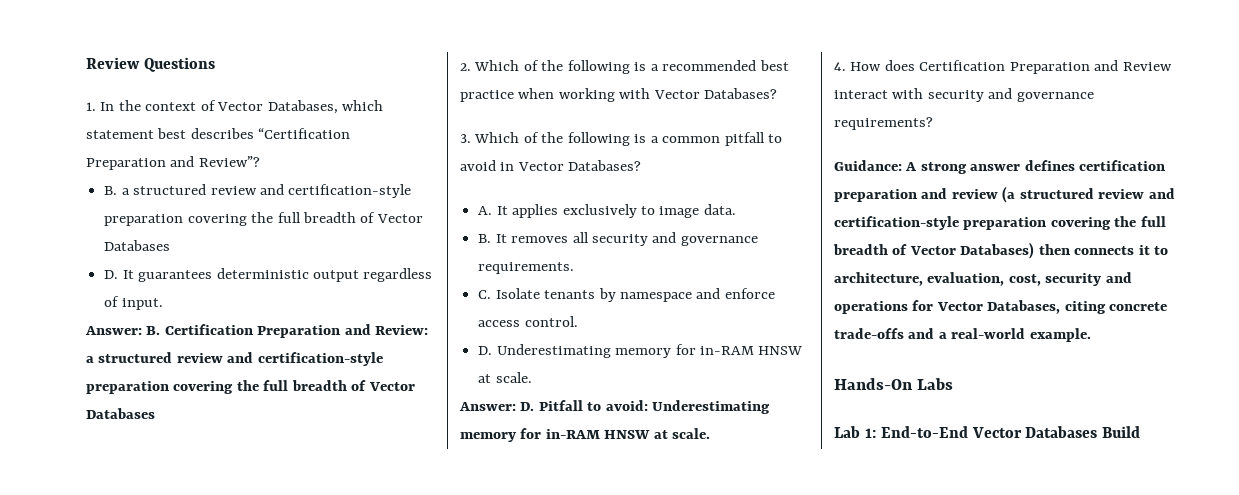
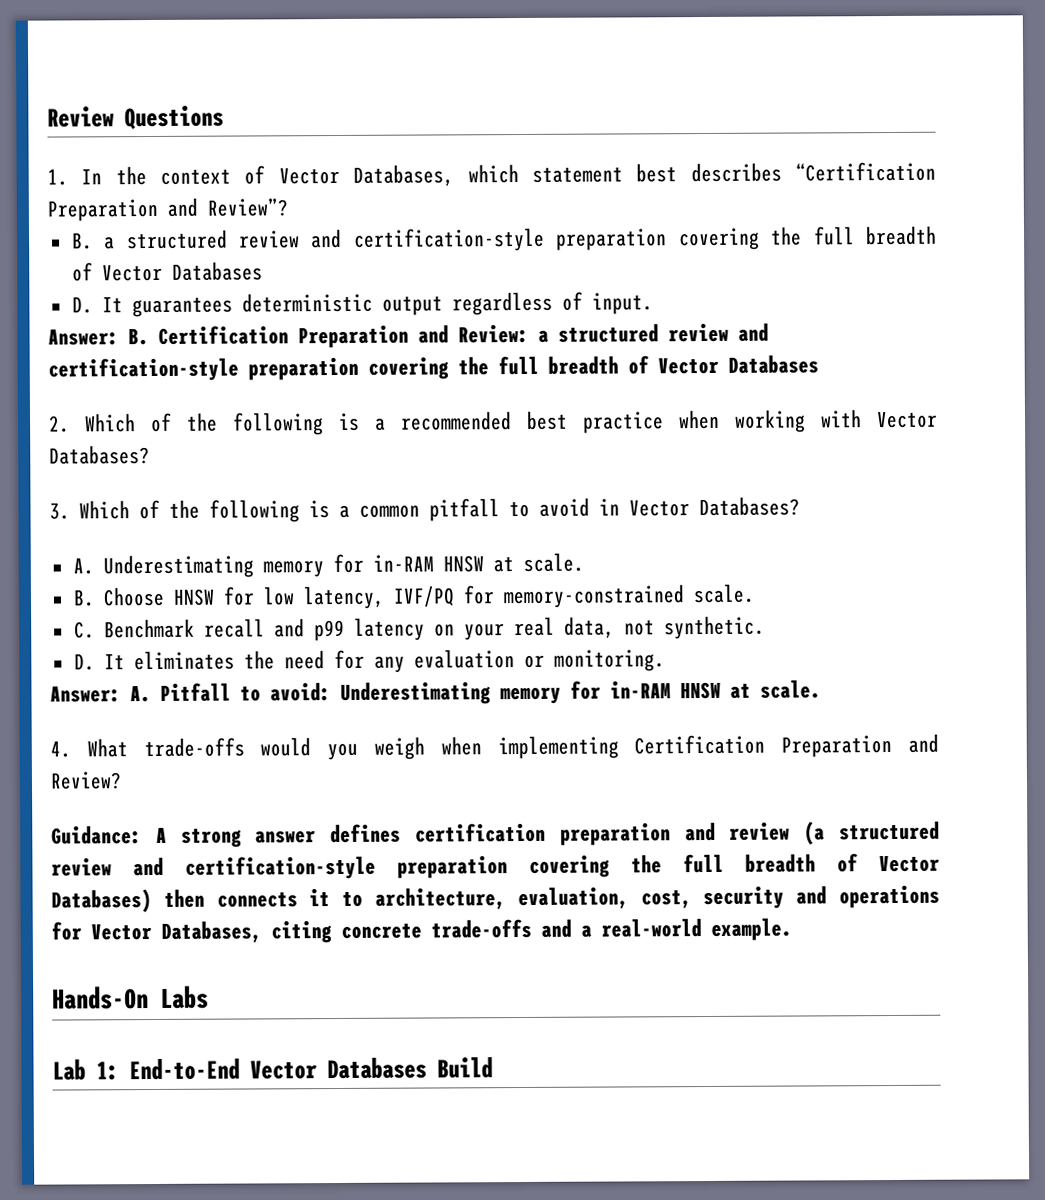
[496,204,736,218] [478,232,758,246] [478,262,575,274] [478,288,775,302] [478,316,578,327] [478,344,803,358] [478,372,532,383] [459,402,535,411] It applies exclusively to image data. // B. It removes all security and governance requirements. // C. Isolate tenants by namespace and enforce access control. // D. Underestimating memory for in-RAM HNSW at scale. // Answer: D. -> [102,552,584,579] [72,583,755,610] [73,615,765,642] [73,649,665,673] [50,685,151,703] Underestimating memory for in-RAM HNSW at scale. // B. Choose HNSW for low latency, IVF/PQ for memory-constrained scale. // C. Benchmark recall and p99 latency on your real data, not synthetic. // D. It eliminates the need for any evaluation or monitoring. // Answer: A.
[850,60,1172,74] [834,88,1094,102] [834,117,933,130] How does Certification Preparation and Review interact with security and governance requirements? -> [86,733,939,761] [50,771,122,790] What trade-offs would you weigh when implementing Certification Preparation and Review?

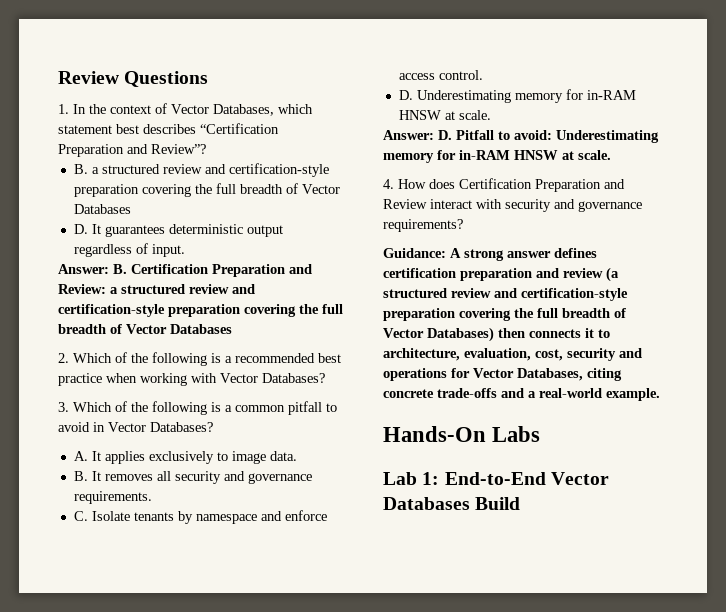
[102,552,584,579] [72,583,755,610] [73,615,765,642] [73,649,665,673] [50,685,151,703] Underestimating memory for in-RAM HNSW at scale. // B. Choose HNSW for low latency, IVF/PQ for memory-constrained scale. // C. Benchmark recall and p99 latency on your real data, not synthetic. // D. It eliminates the need for any evaluation or monitoring. // Answer: A. -> [91,451,297,464] [73,471,312,484] [73,491,152,504] [73,510,327,524] [398,70,483,80] [398,89,636,103] [398,110,491,120] [383,130,452,140] It applies exclusively to image data. // B. It removes all security and governance requirements. // C. Isolate tenants by namespace and enforce access control. // D. Underestimating memory for in-RAM HNSW at scale. // Answer: D.
[86,733,939,761] [50,771,122,790] What trade-offs would you weigh when implementing Certification Preparation and Review? -> [398,178,625,192] [383,199,642,212] [383,219,463,232] How does Certification Preparation and Review interact with security and governance requirements?

